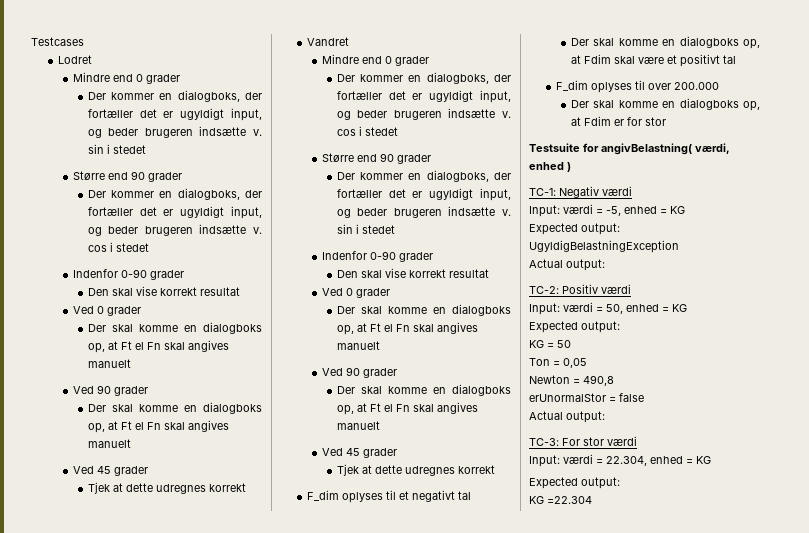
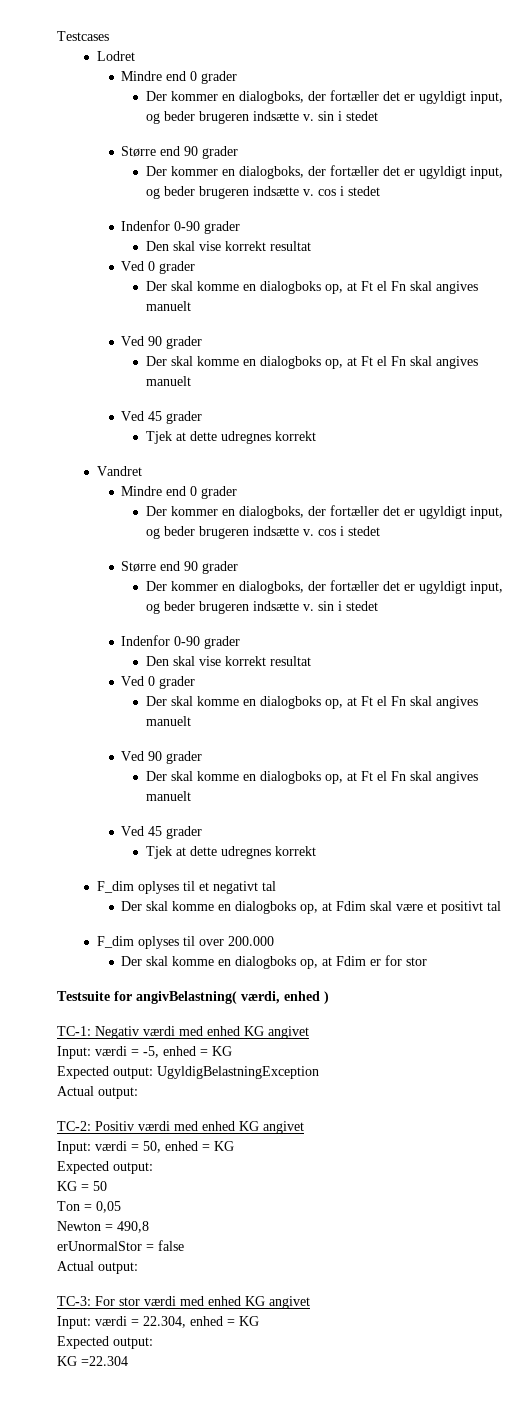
(632, 191) none -> [179,1026,309,1039] med enhed KG angivet
(631, 289) none -> [174,1121,304,1134] med enhed KG angivet
(637, 441) none -> [180,1296,310,1309] med enhed KG angivet

